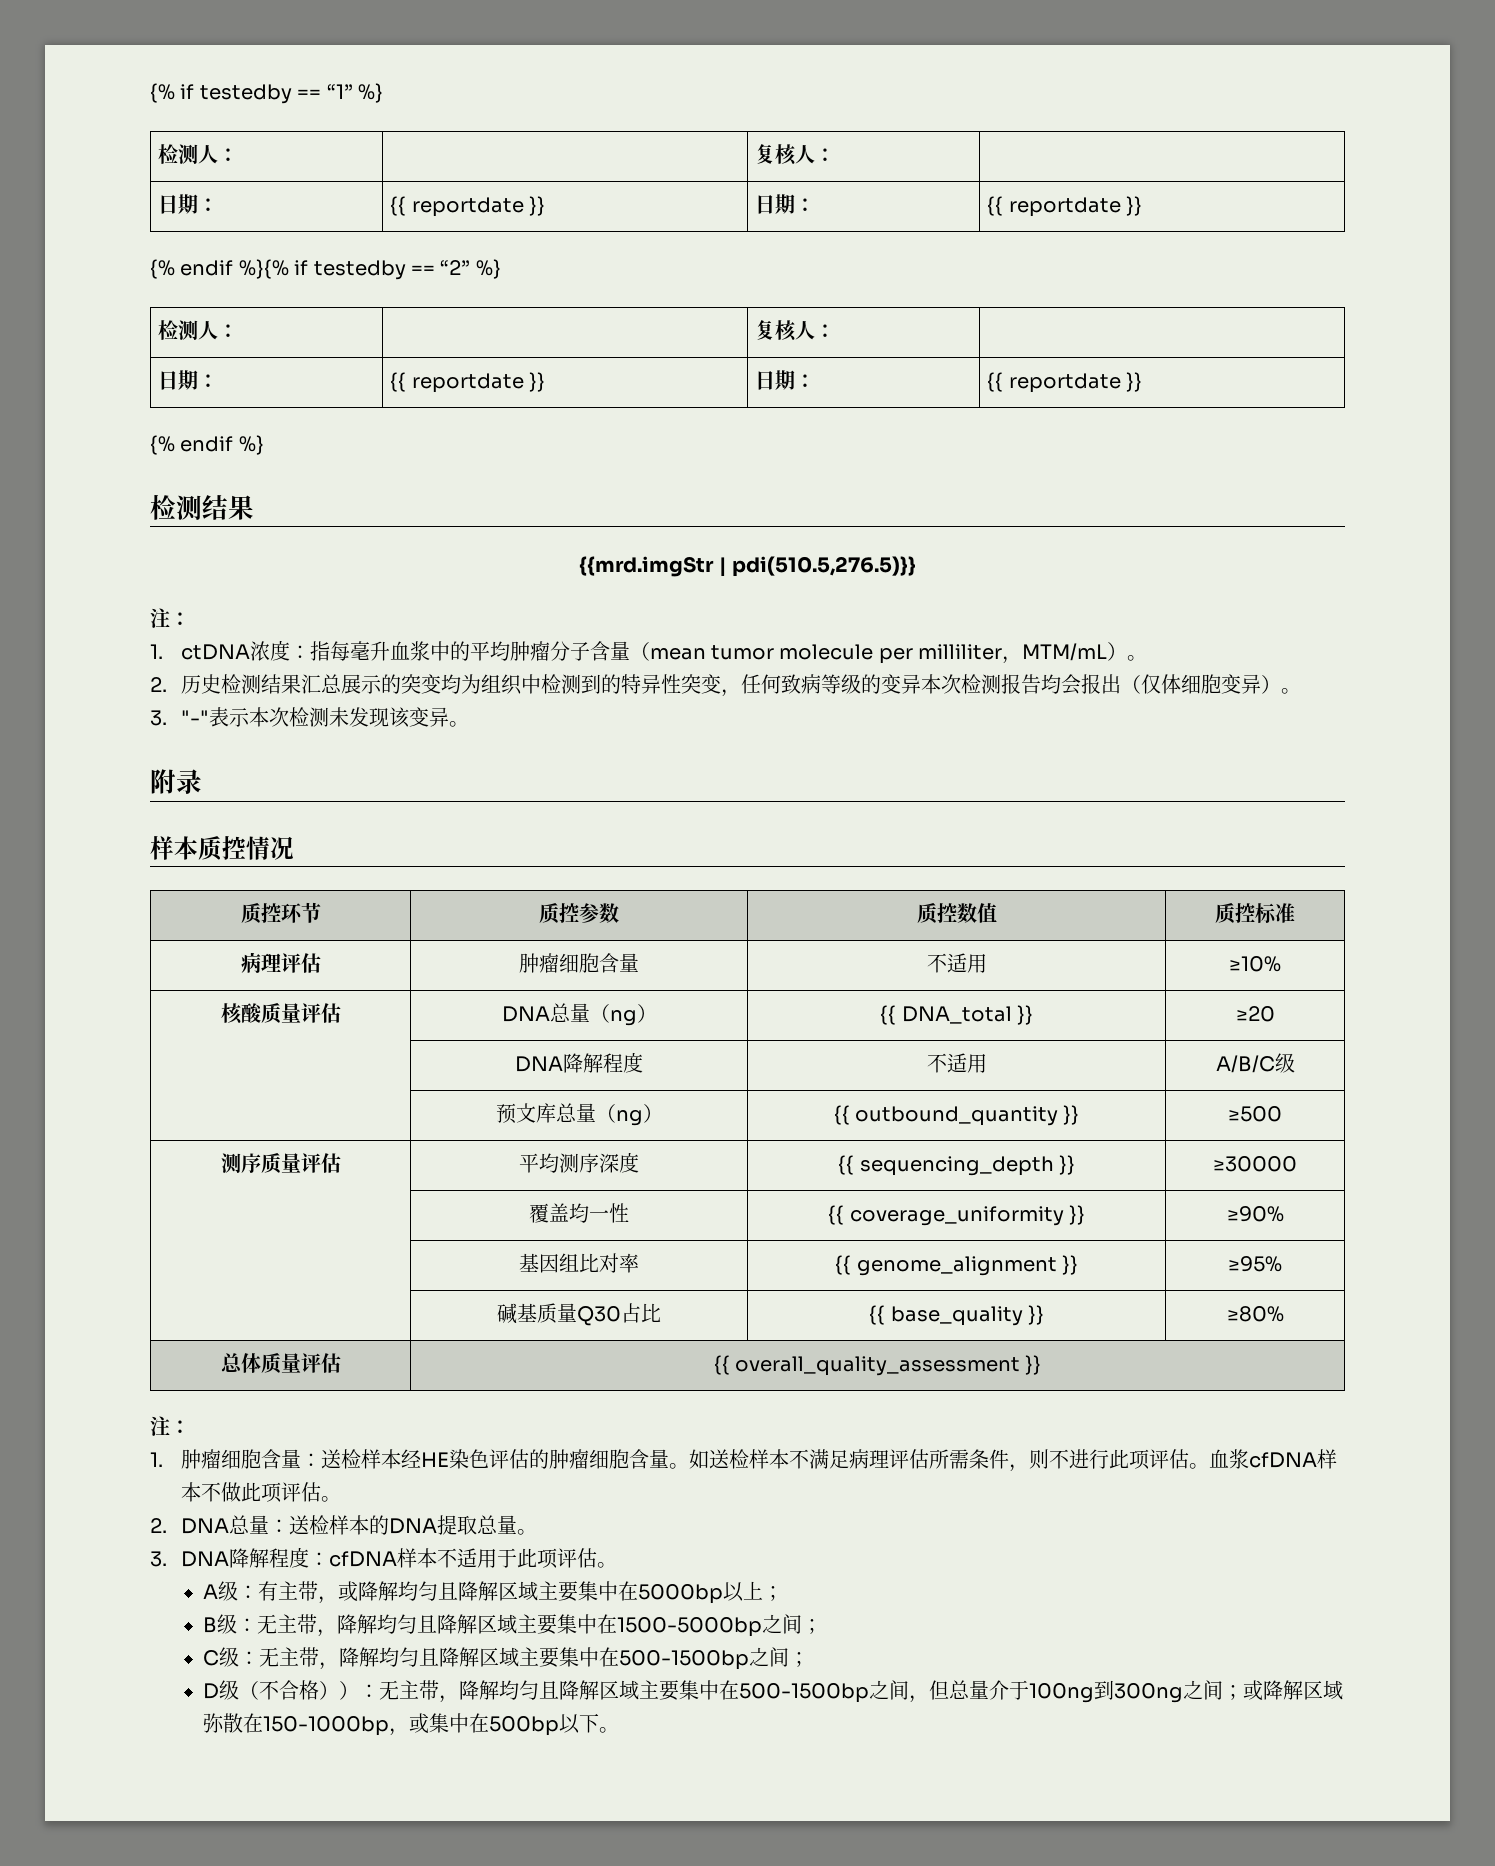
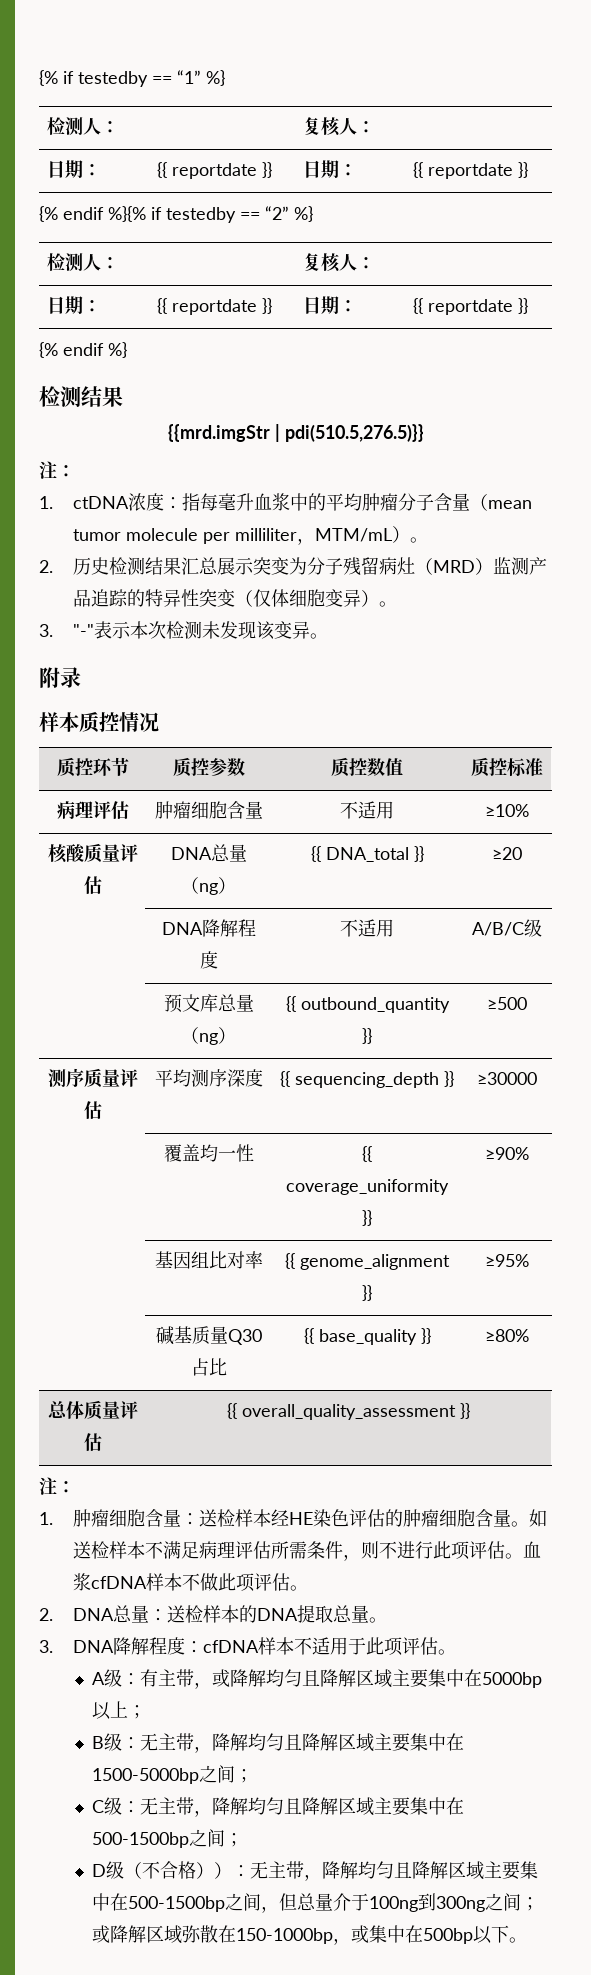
[380,674,1121,697] 的突变均为组织中检测到的特异性突变，任何致病等级的变异本次检测报告均会报出 -> [252,557,547,576] [72,589,235,607] 突变为分子残留病灶（MRD）监测产品追踪的特异性突变

